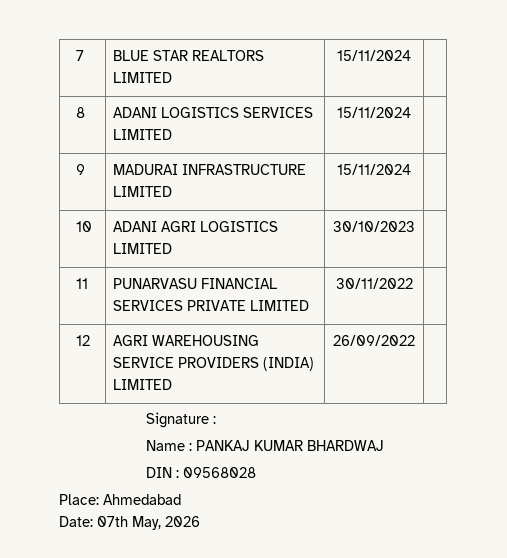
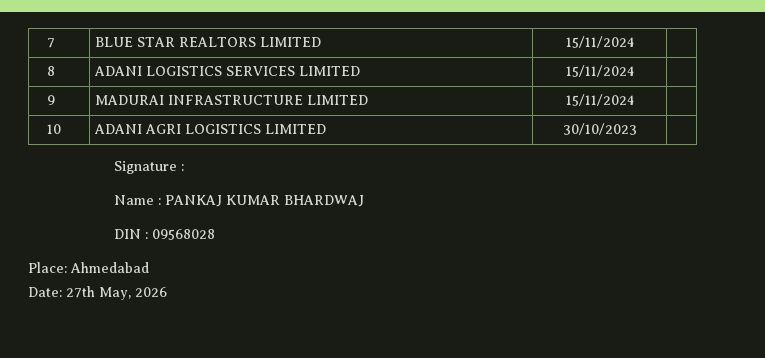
[76,278,89,289] [113,278,278,289] [113,300,310,311] [335,278,413,289] [76,335,91,346] [113,335,260,346] [113,357,315,371] [113,379,173,390] [333,335,415,346] // 11 | PUNARVASU FINANCIAL SERVICES PRIVATE LIMITED | 30/11/2022 | // 12 | AGRI WAREHOUSING SERVICE PROVIDERS (INDIA) LIMITED | 26/09/2022 | -> (637, 129) none
[97,516,128,527] 07th -> [66,286,95,298] 27th

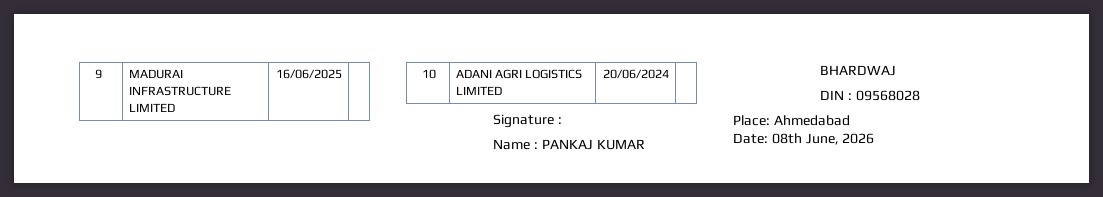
[47,38,56,48] [95,37,322,47] [565,36,634,48] [47,66,56,76] [94,66,361,76] [565,65,634,77] 7 | BLUE STAR REALTORS LIMITED | 15/11/2024 | // 8 | ADANI LOGISTICS SERVICES LIMITED | 15/11/2024 | // -> (94, 74) none
[565,94,634,106] 15/11/2024 -> [275,69,342,79] 16/06/2025
[562,123,637,135] 30/10/2023 -> [602,69,669,79] 20/06/2024
[66,286,131,300] 27th May, -> [771,133,839,145] 08th June,

